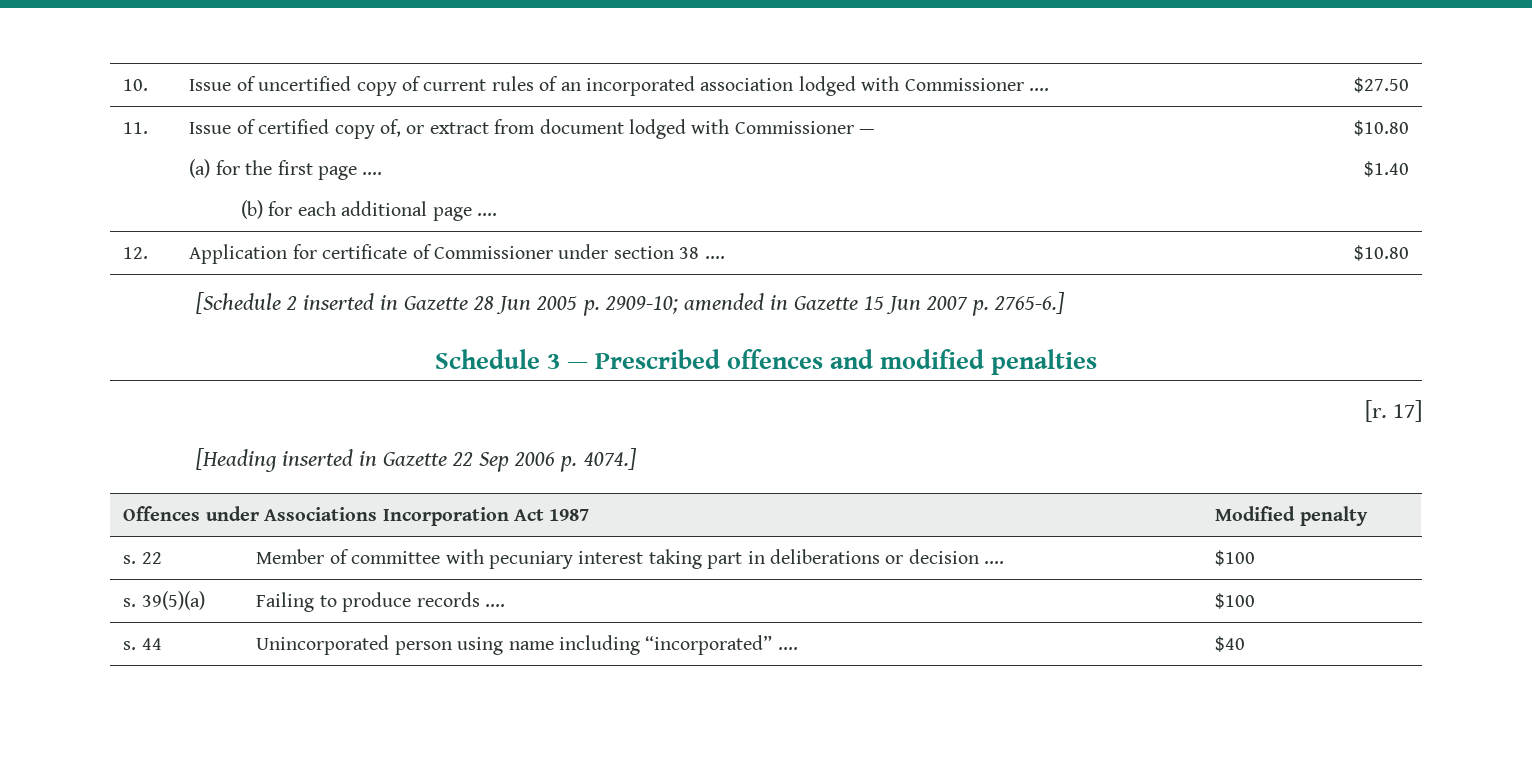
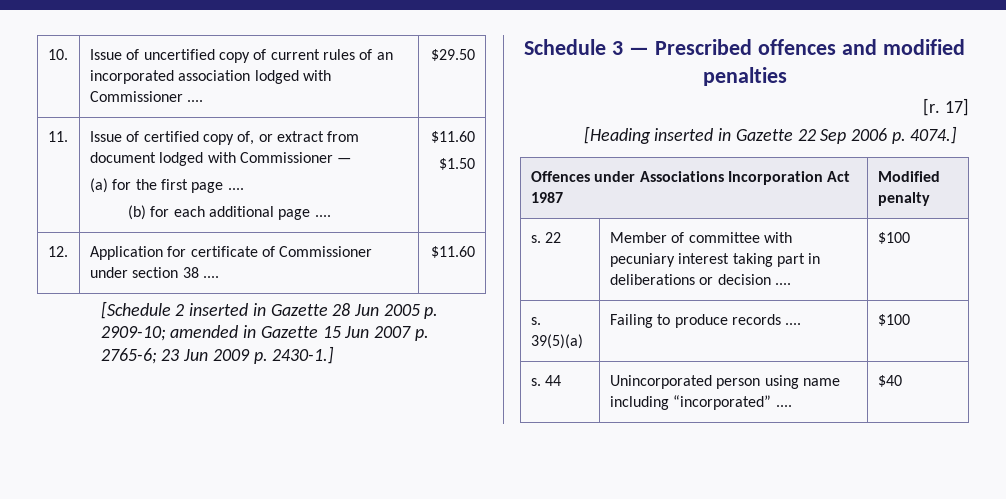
[1353,77,1409,93] $27.50 -> [431,49,476,61] $29.50
[1353,120,1409,136] [1363,161,1409,177] $10.80 // $1.40 -> [431,131,476,143] [439,158,476,170] $11.60 // $1.50
[1353,245,1409,261] $10.80 -> [431,246,476,258] $11.60
[994,292,1066,314] 2765-6.] -> [100,346,335,364] 2765-6; 23 Jun 2009 p. 2430-1.]

